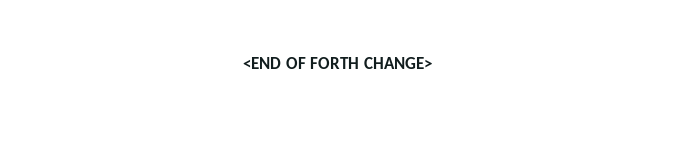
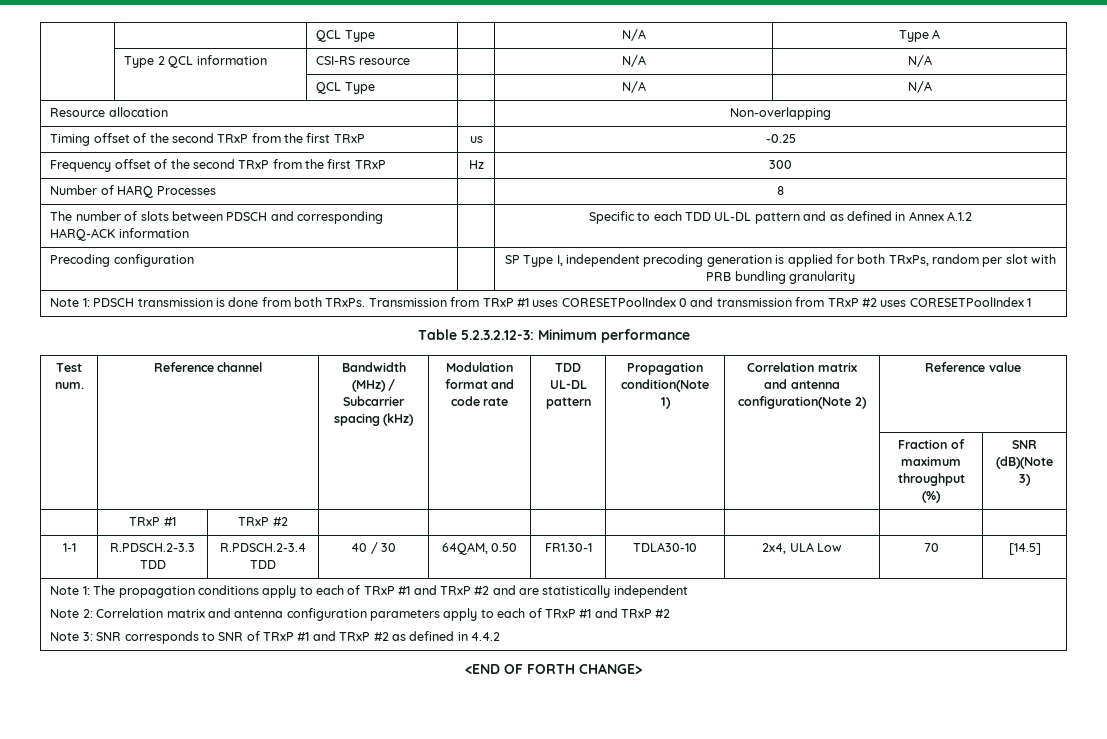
(243, 63) none -> [316,30,375,42] [621,29,646,41] [898,29,941,42] [124,55,267,68] [316,56,410,65] [621,55,646,67] [907,55,932,67] [316,82,375,94] [621,81,646,93] [907,81,932,93] [50,107,168,117] [730,107,832,120] [50,133,365,146] [469,136,483,143] [765,134,796,143] [50,159,386,172] [468,160,484,169] [769,160,793,169] [50,185,216,198] [777,186,785,195] [50,211,384,224] [50,228,189,241] [588,211,973,224] [50,254,194,267] [504,254,1057,267] [706,271,855,284] [50,297,1032,307] [417,329,690,343] [56,363,82,372] [54,382,84,389] [153,362,263,372] [341,362,406,372] [351,379,396,392] [343,396,405,406] [333,413,415,426] [446,362,513,372] [444,379,515,389] [450,396,509,406] [555,363,581,372] [549,380,587,389] [545,397,591,409] [627,362,703,375] [621,379,709,392] [660,397,671,409] [747,362,857,372] [764,379,840,389] [738,396,867,409] [925,362,1021,372] [898,439,965,449] [901,456,961,466] [897,473,965,486] [922,491,941,503] [1012,440,1037,449] [996,456,1053,469] [1019,474,1031,486] [129,517,176,526] [238,517,288,526] [62,543,76,552] [110,543,195,552] [139,560,166,569] [220,543,306,552] [250,560,276,569] [351,542,396,554] [441,542,518,555] [544,543,592,552] [633,542,697,552] [762,542,842,554] [923,543,939,552] [1008,543,1041,555] [50,585,688,598] [50,608,671,621] [50,631,501,644] | | QCL Type | | N/A | Type A // | Type 2 QCL information | CSI-RS resource | | N/A | N/A // | | QCL Type | | N/A | N/A // Resource allocation | | Non-overlapping // Timing offset of the second TRxP from the first TRxP | us | -0.25 // Frequency offset of the second TRxP from the first TRxP | Hz | 300 // Number of HARQ Processes | | 8 // The number of slots between PDSCH and corresponding HARQ-ACK information | | Specific to each TDD UL-DL pattern and as defined in Annex A.1.2 // Precoding configuration | | SP Type I, independent precoding generation is applied for both TRxPs, random per slot with PRB bundling granularity // Note 1: PDSCH transmission is done from both TRxPs. Transmission from TRxP #1 uses CORESETPoolIndex 0 and transmission from TRxP #2 uses CORESETPoolIndex 1 // Table 5.2.3.2.12-3: Minimum performance // Test num. | Reference channel | Bandwidth (MHz) / Subcarrier spacing (kHz) | Modulation format and code rate | TDD UL-DL pattern | Propagation condition(Note 1) | Correlation matrix and antenna configuration(Note 2) | Reference value // | | | | | | | Fraction of maximum throughput (%) | SNR (dB)(Note 3) // | TRxP #1 | TRxP #2 | | | | | | | // 1-1 | R.PDSCH.2-3.3 TDD | R.PDSCH.2-3.4 TDD | 40 / 30 | 64QAM, 0.50 | FR1.30-1 | TDLA30-10 | 2x4, ULA Low | 70 | [14.5] // Note 1: The propagation conditions apply to each of TRxP #1 and TRxP #2 and are statistically independent // Note 2: Correlation matrix and antenna configuration parameters apply to each of TRxP #1 and TRxP #2 // Note 3: SNR corresponds to SNR of TRxP #1 and TRxP #2 as defined in 4.4.2 //

